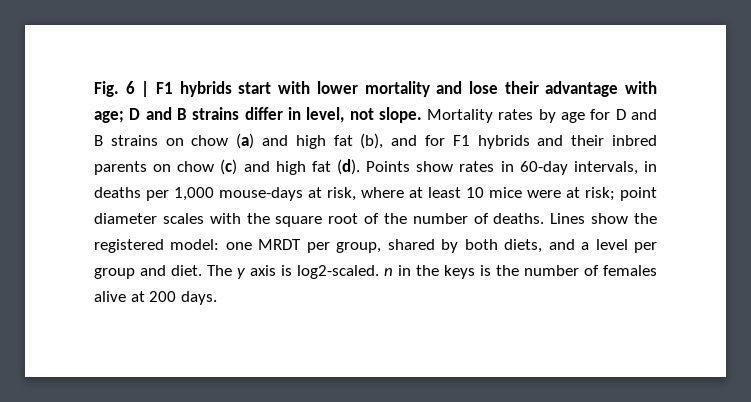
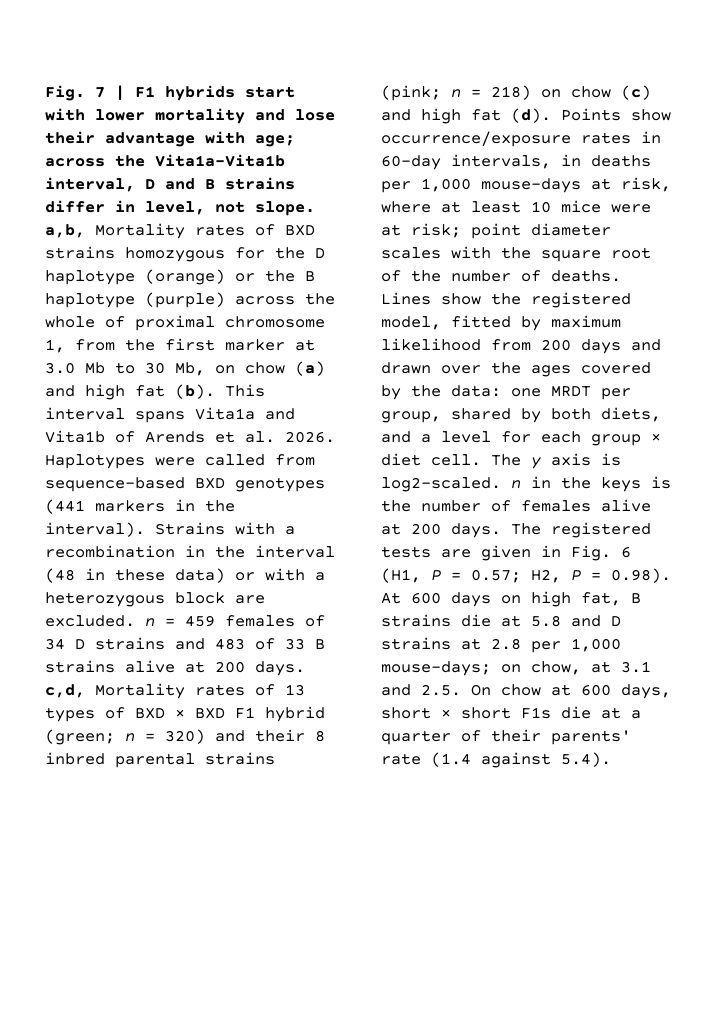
[94,81,135,97] Fig. 6 -> [45,85,105,101] Fig. 7
(124, 117) none -> [45,154,285,167] [45,177,135,192] across the Vita1a–Vita1b interval,
[427,109,657,123] [94,135,158,146] Mortality rates by age for D and B strains -> [45,223,315,239] [45,246,325,262] [45,269,315,285] [45,292,335,308] [45,315,325,331] [45,338,315,353] [45,362,205,376] a,b, Mortality rates of BXD strains homozygous for the D haplotype (orange) or the B haplotype (purple) across the whole of proximal chromosome 1, from the first marker at 3.0 Mb to 30 Mb,
[360,133,658,149] [94,161,147,175] (b), and for F1 hybrids and their inbred parents -> [175,384,265,399] [45,407,295,423] [45,430,335,443] [45,454,315,469] [45,477,325,492] [45,499,235,514] [45,522,295,537] [45,545,335,558] [45,568,325,583] [45,592,265,607] [45,615,325,627] [45,637,325,650] [45,660,305,676] [45,683,305,699] [45,706,325,722] [45,729,325,745] [45,752,275,768] [381,85,531,101] (b). This interval spans Vita1a and Vita1b of Arends et al. 2026. Haplotypes were called from sequence-based BXD genotypes (441 markers in the interval). Strains with a recombination in the interval (48 in these data) or with a heterozygous block are excluded. n = 459 females of 34 D strains and 483 of 33 B strains alive at 200 days. c,d, Mortality rates of 13 types of BXD × BXD F1 hybrid (green; n = 320) and their 8 inbred parental strains (pink; n = 218)
(454, 166) none -> [381,131,571,147] occurrence/exposure
[170,239,220,250] model: -> [381,315,621,331] [381,338,661,354] [381,362,651,377] [381,385,501,400] model, fitted by maximum likelihood from 200 days and drawn over the ages covered by the data:
[633,242,657,253] [94,265,202,279] per group and diet. -> [501,431,661,446] [381,453,481,466] for each group × diet cell.
(217, 298) none -> [511,522,651,538] [381,545,631,561] [381,568,671,583] [381,591,641,607] [381,614,621,627] [381,637,621,653] [381,661,651,676] [381,684,671,699] [381,706,641,719] [381,729,631,745] [381,752,611,768] The registered tests are given in Fig. 6 (H1, P = 0.57; H2, P = 0.98). At 600 days on high fat, B strains die at 5.8 and D strains at 2.8 per 1,000 mouse-days; on chow, at 3.1 and 2.5. On chow at 600 days, short × short F1s die at a quarter of their parents' rate (1.4 against 5.4).

